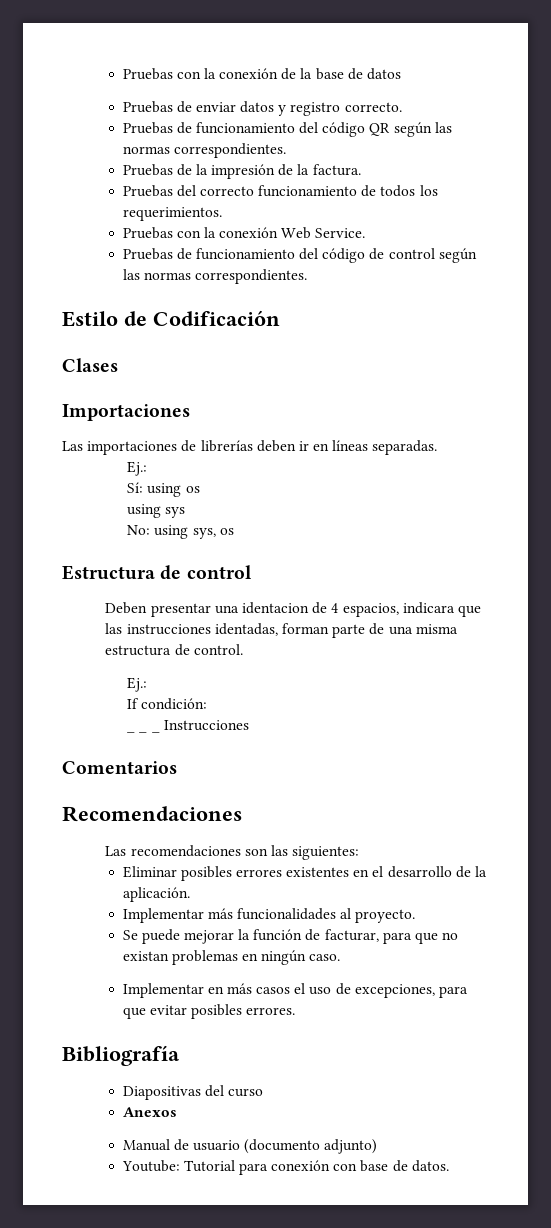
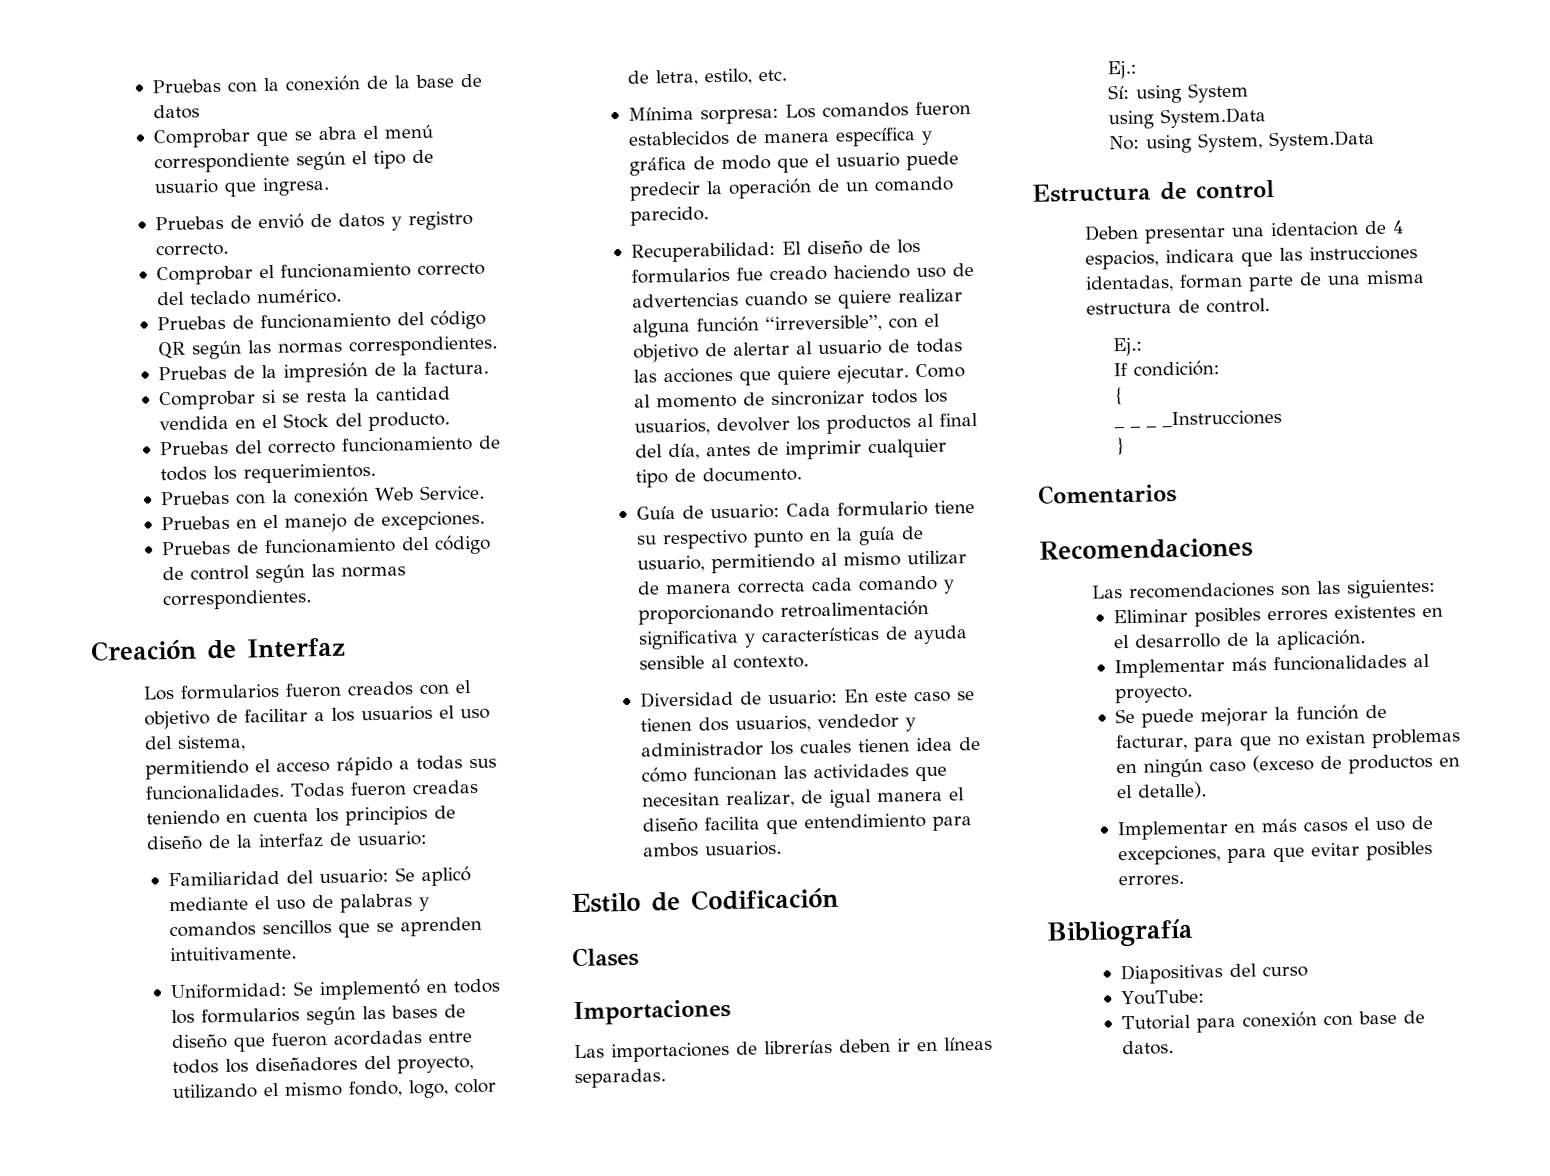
[122,101,236,113] // Pruebas de enviar -> [153,124,434,149] [154,149,435,174] [154,176,331,197] [155,213,333,231] // Comprobar que se abra el menú correspondiente según el tipo de usuario que ingresa. // Pruebas de envió de
(402, 107) none -> [156,262,486,286] [156,288,343,306] // Comprobar el funcionamiento correcto del teclado numérico.
(361, 170) none -> [158,386,452,411] [159,411,451,432] // Comprobar si se resta la cantidad vendida en el Stock del producto.
(366, 233) none -> [161,510,486,533] // Pruebas en el manejo de excepciones.
(307, 276) none -> [90,637,346,662] [143,680,473,701] [144,705,491,730] [144,734,247,752] [145,755,498,780] [145,779,480,801] [146,805,457,826] [146,830,429,851] [168,866,472,887] [169,893,431,913] [169,916,483,938] [170,945,298,962] [170,978,501,1001] [171,1004,467,1026] [171,1030,473,1052] [172,1055,475,1075] [172,1078,497,1100] [627,68,788,87] [628,100,972,125] [628,127,934,147] [629,151,960,176] [629,176,955,201] [630,206,710,226] [631,239,922,263] [631,262,975,284] [632,288,964,309] [632,313,941,338] [633,338,964,363] [633,363,966,386] [634,388,949,409] [634,412,979,436] [635,438,948,461] [635,466,803,488] [636,499,976,520] [636,526,925,550] [637,550,968,574] [637,575,956,595] [638,599,930,625] [638,625,969,650] [639,654,810,670] [640,689,976,708] [640,713,917,733] [641,736,982,758] [641,763,948,783] [642,787,966,809] [642,813,973,835] [643,840,783,858] // Creación de Interfaz // Los formularios fueron creados con el objetivo de facilitar a los usuarios el uso del sistema, // permitiendo el acceso rápido a todas sus funcionalidades. Todas fueron creadas teniendo en cuenta los principios de diseño de la interfaz de usuario: // Familiaridad del usuario: Se aplicó mediante el uso de palabras y comandos sencillos que se aprenden intuitivamente. // Uniformidad: Se implementó en todos los formularios según las bases de diseño que fueron acordadas entre todos los diseñadores del proyecto, utilizando el mismo fondo, logo, color de letra, estilo, etc. // Mínima sorpresa: Los comandos fueron establecidos de manera específica y gráfica de modo que el usuario puede predecir la operación de un comando parecido. // Recuperabilidad: El diseño de los formularios fue creado haciendo uso de advertencias cuando se quiere realizar alguna función “irreversible”, con el objetivo de alertar al usuario de todas las acciones que quiere ejecutar. Como al momento de sincronizar todos los usuarios, devolver los productos al final del día, antes de imprimir cualquier tipo de documento. // Guía de usuario: Cada formulario tiene su respectivo punto en la guía de usuario, permitiendo al mismo utilizar de manera correcta cada comando y proporcionando retroalimentación significativa y características de ayuda sensible al contexto. // Diversidad de usuario: En este caso se tienen dos usuarios, vendedor y administrador los cuales tienen idea de cómo funcionan las actividades que necesitan realizar, de igual manera el diseño facilita que entendimiento para ambos usuarios.
[185,486,200,493] [127,504,186,518] os // using sys -> [1188,82,1250,103] [1108,107,1267,130] System // using System.Data
[192,528,234,539] sys, os -> [1198,129,1376,153] System, System.Data
(208, 704) none -> [1114,386,1126,406] // {
[163,720,249,731] Instrucciones -> [1162,409,1283,428] [1115,436,1127,456] _Instrucciones // }
[309,954,341,961] caso. -> [1209,753,1461,774] [1116,781,1208,800] caso (exceso de productos en el detalle).
[122,1107,177,1117] [122,1139,378,1154] [121,1160,180,1172] Anexos // Manual de usuario (documento adjunto) // Youtube: -> [1121,989,1206,1006] YouTube: //

